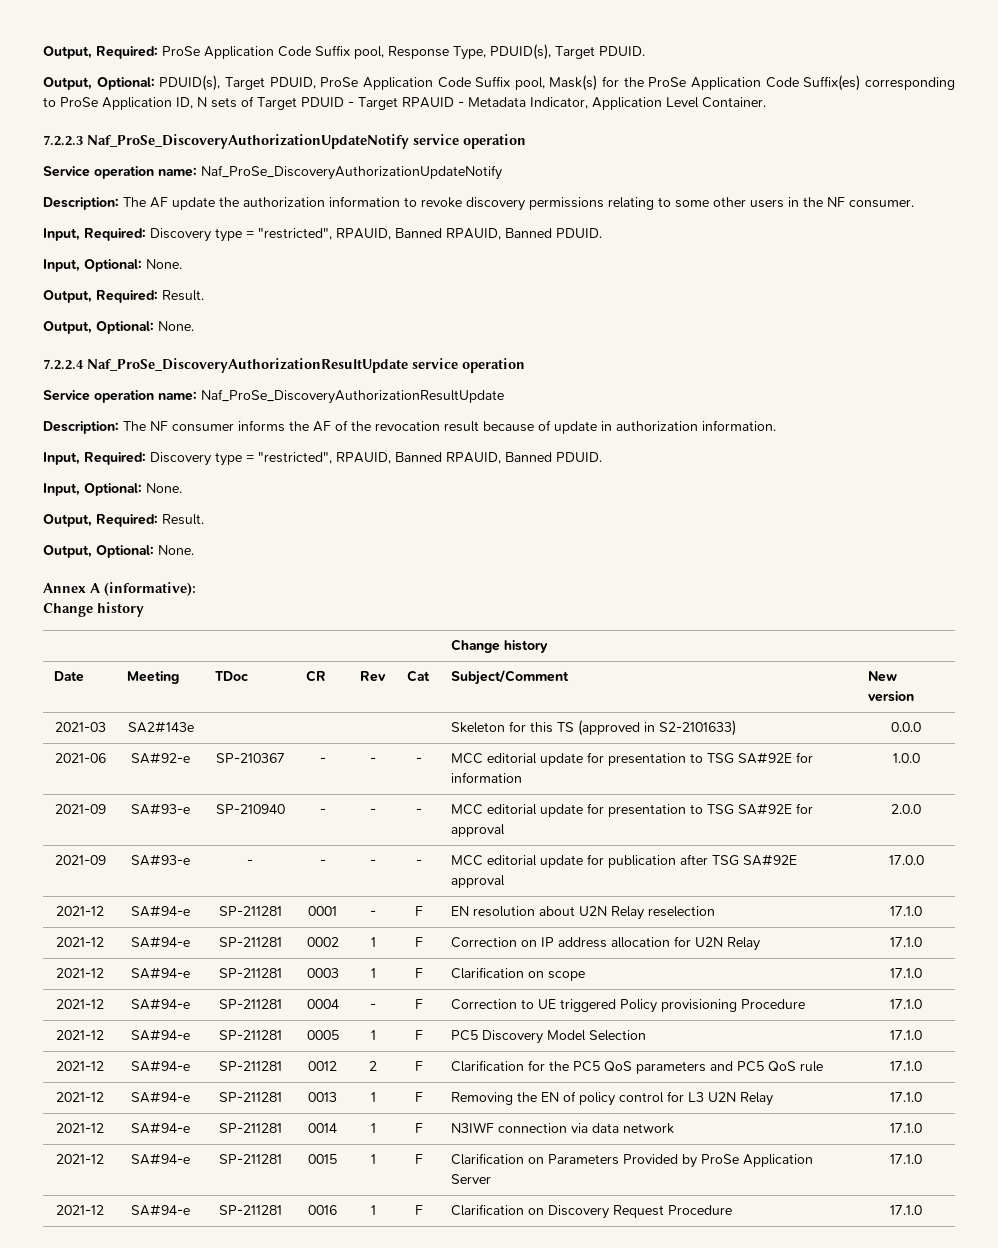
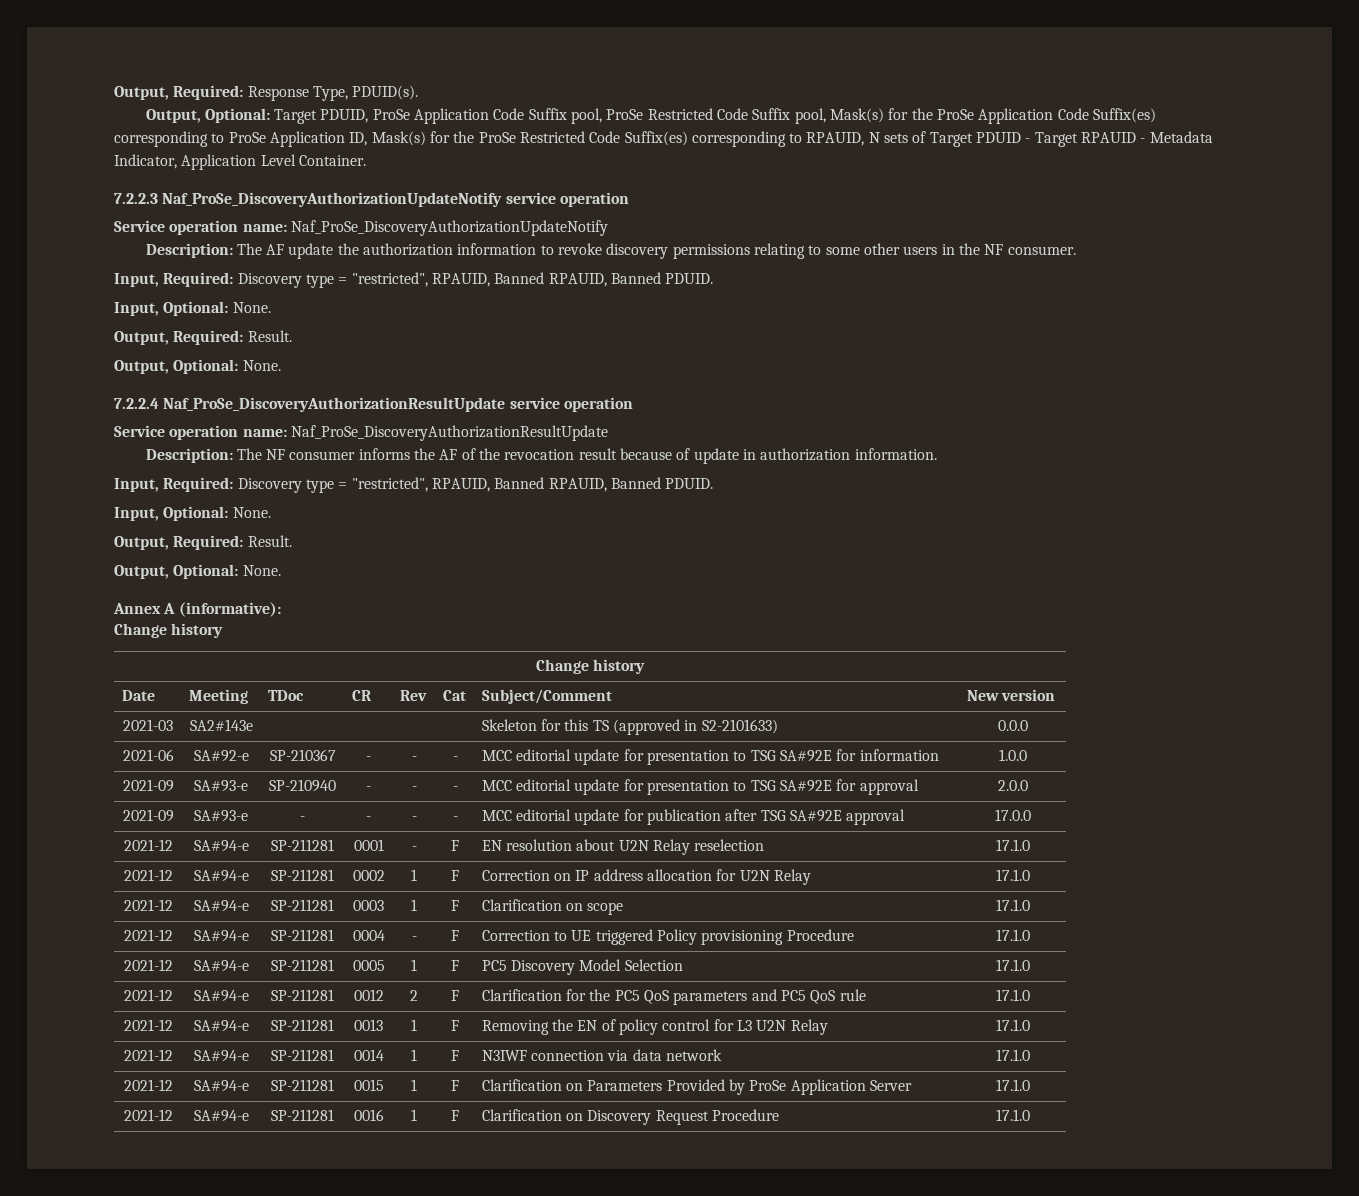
[43,44,645,60] [43,75,433,91] Output, Required: ProSe Application Code Suffix pool, Response Type, PDUID(s), Target PDUID. // Output, Optional: PDUID(s), Target PDUID, ProSe Application -> [114,85,419,101] [145,108,713,124] Output, Required: Response Type, PDUID(s). // Output, Optional: Target PDUID, ProSe Application Code Suffix pool, ProSe Restricted
(193, 103) none -> [371,131,865,147] Mask(s) for the ProSe Restricted Code Suffix(es) corresponding to RPAUID,

